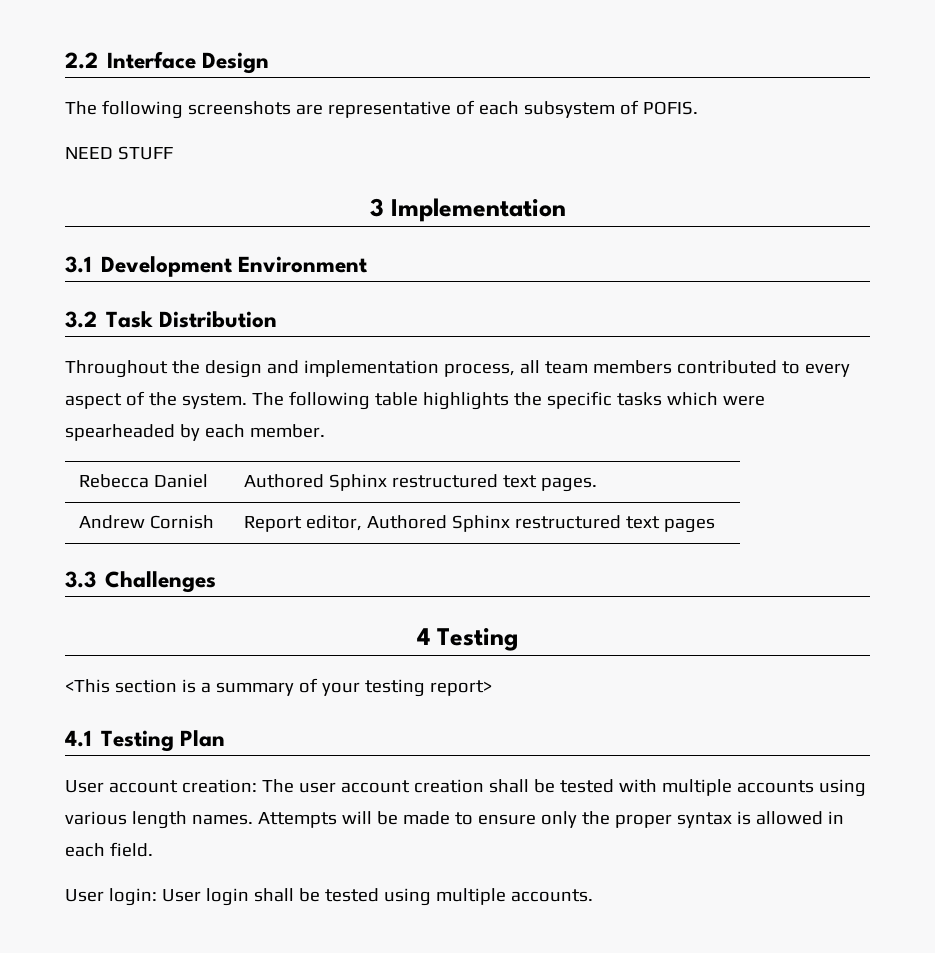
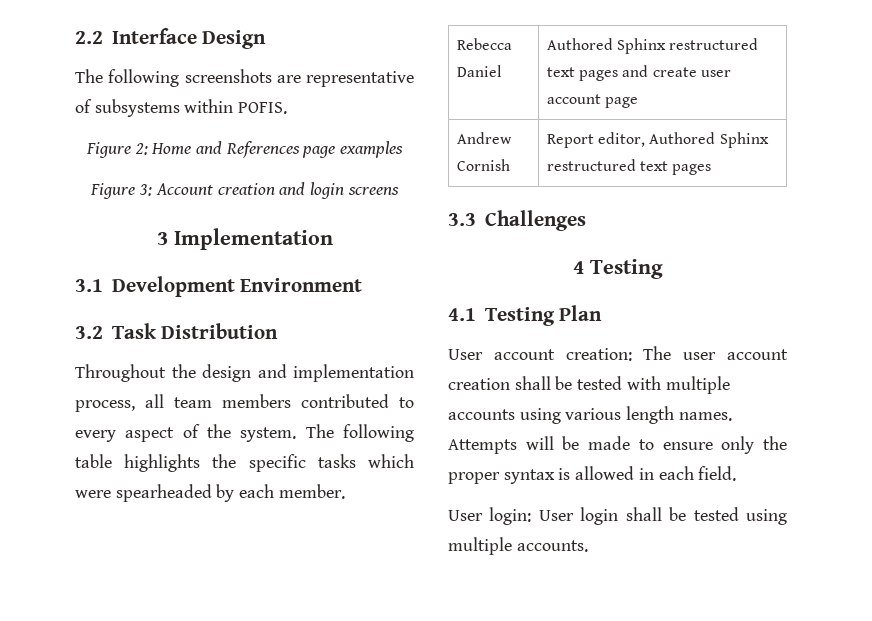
[478,100,698,118] [65,146,173,160] each subsystem of POFIS. // NEED STUFF -> [94,99,288,117] [85,141,404,158] [90,182,399,199] subsystems within POFIS. // Figure 2: Home and References page examples // Figure 3: Account creation and login screens
[540,477,597,492] pages. -> [579,65,732,81] [546,94,639,108] pages and create user account page
[65,678,492,697] // <This section is a summary of your testing report> -> (663, 269) none

